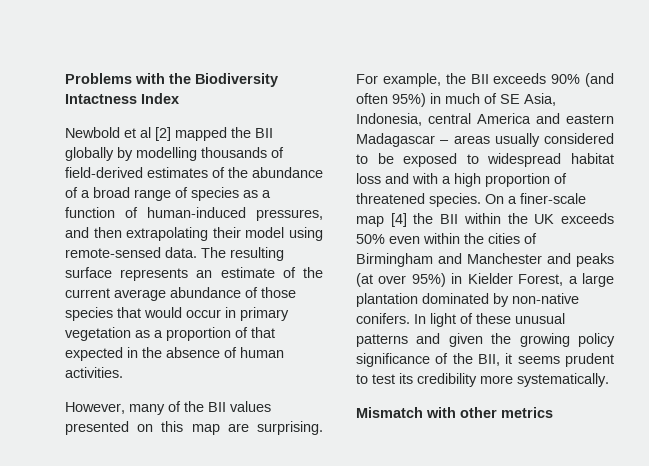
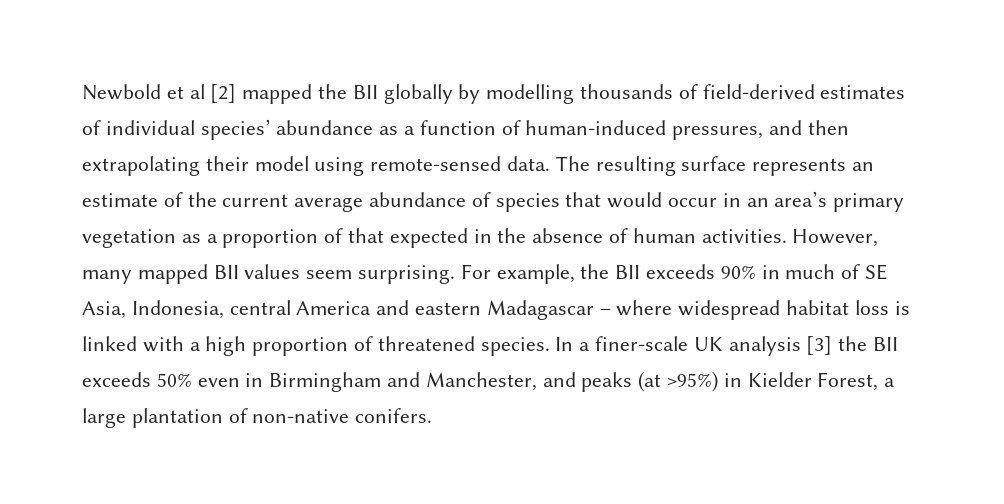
[65,73,278,87] [65,93,179,104] Problems with the Biodiversity Intactness Index // -> (82, 92) none
[228,167,323,178] [65,187,239,201] the abundance of a broad range of species -> [105,119,374,140] individual species’ abundance
[261,287,296,298] those -> (491, 199) none
(236, 312) none -> [746,191,828,207] an area’s
(123, 372) // -> (787, 236) none
[168,401,271,412] [65,421,249,435] of the BII values presented on this map are -> [137,264,353,284] mapped BII values seem
[585,73,614,87] [356,93,426,107] (and often 95%) -> (756, 272) none
[453,133,614,147] [356,153,479,167] areas usually considered to be exposed to -> [616,300,673,316] where
[385,173,409,184] and -> [894,301,910,315] [82,336,137,351] is linked
[485,194,504,204] On -> [555,337,574,351] In
[356,213,614,227] [356,233,537,244] map [4] the BII within the UK exceeds 50% even within the cities of -> [693,336,899,356] [82,372,264,387] UK analysis [3] the BII exceeds 50% even in
[467,253,542,264] Manchester -> [425,372,537,391] Manchester,
[378,273,446,287] over 95%) -> [667,371,719,392] >95%)
[422,293,579,307] [356,313,565,327] [356,333,615,347] [356,353,614,367] [356,373,609,387] [356,407,553,418] dominated by non-native conifers. In light of these unusual patterns and given the growing policy significance of the BII, it seems prudent to test its credibility more systematically. // Mismatch with other metrics -> [228,408,433,423] of non-native conifers.

